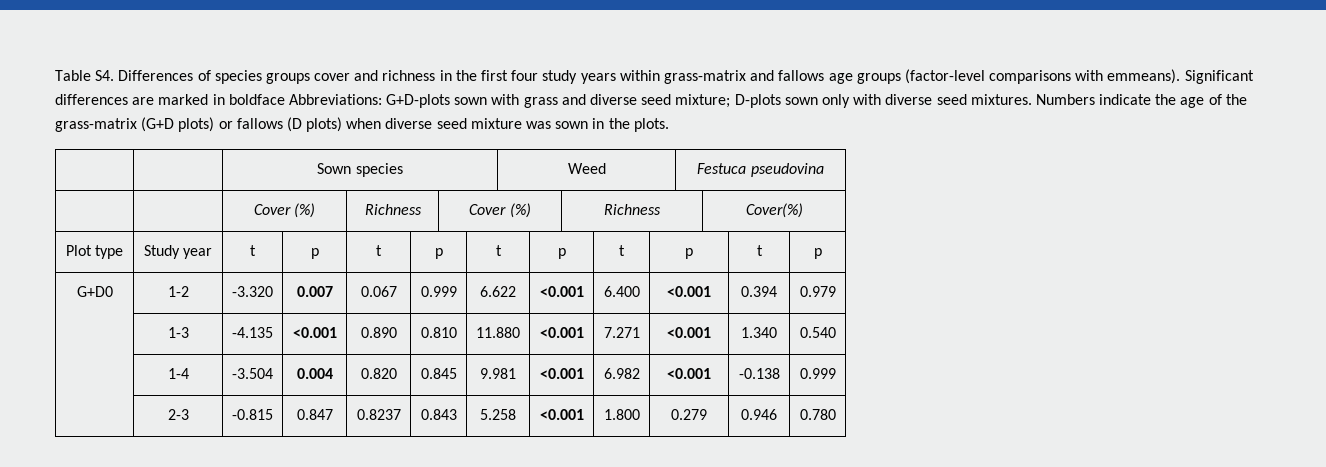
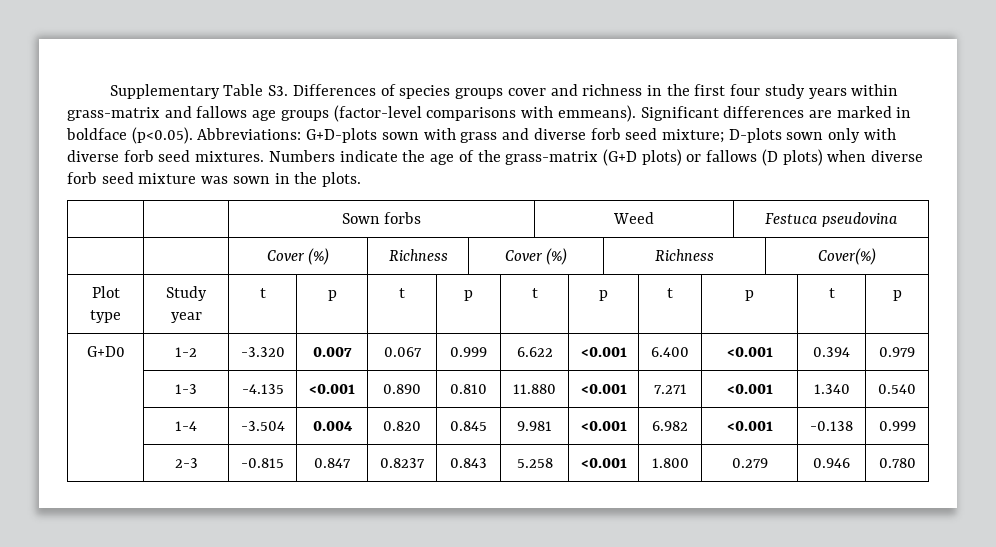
[55,70,115,81] Table S4. -> [109,84,289,99] Supplementary Table S3.
(285, 99) none -> [131,127,193,144] (p<0.05).
(638, 99) none -> [590,128,621,140] forb
(933, 99) none -> [123,150,154,162] forb
(433, 123) none -> [67,172,97,184] forb
[355,163,403,177] species -> [384,212,422,224] forbs

